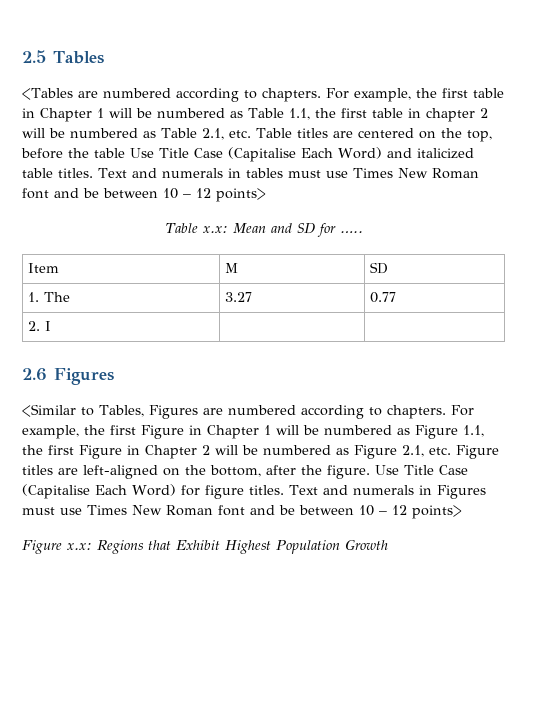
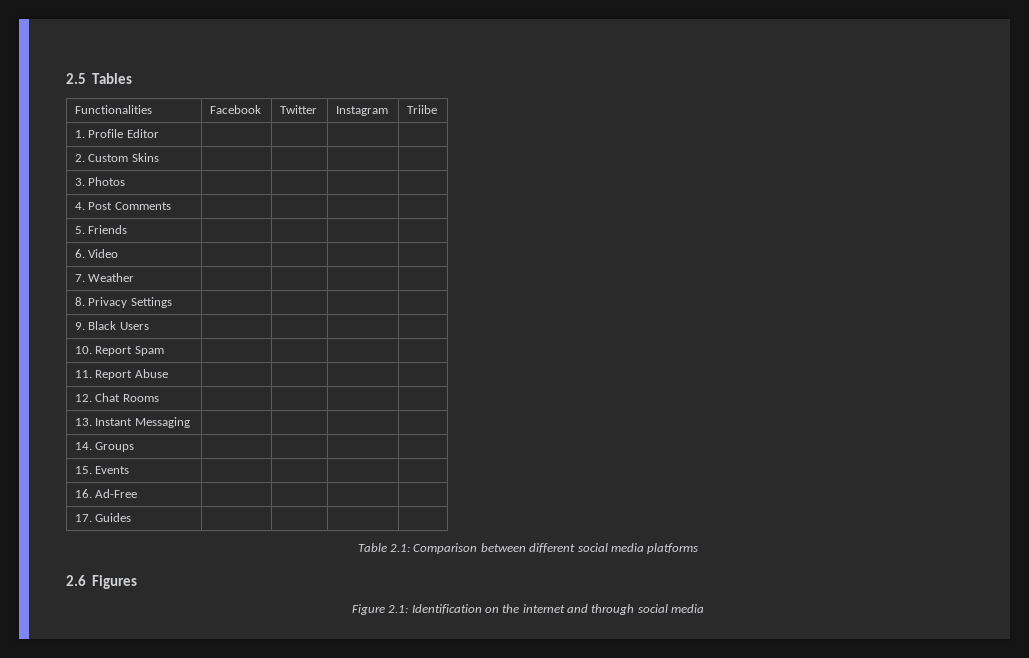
[22,88,504,102] [22,108,488,122] [22,128,492,142] [21,147,474,162] [22,168,479,179] [22,188,266,202] [165,223,363,237] [28,263,60,273] [225,263,239,273] [370,262,389,274] [28,292,71,302] [225,292,253,302] [370,292,397,303] [28,321,52,331] [22,368,115,385] [22,404,474,419] [22,425,484,439] [22,445,499,459] [22,465,468,479] [22,484,486,499] [22,505,462,519] [22,540,388,554] // <Tables are numbered according to chapters. For example, the first table in Chapter 1 will be numbered as Table 1.1, the first table in chapter 2 will be numbered as Table 2.1, etc. Table titles are centered on the top, before the table Use Title Case (Capitalise Each Word) and italicized table titles. Text and numerals in tables must use Times New Roman font and be between 10 – 12 points> // Table x.x: Mean and SD for ….. // Item | M | SD // 1. The | 3.27 | 0.77 // 2. I | | // 2.6 Figures // <Similar to Tables, Figures are numbered according to chapters. For example, the first Figure in Chapter 1 will be numbered as Figure 1.1, the first Figure in Chapter 2 will be numbered as Figure 2.1, etc. Figure titles are left-aligned on the bottom, after the figure. Use Title Case (Capitalise Each Word) for figure titles. Text and numerals in Figures must use Times New Roman font and be between 10 – 12 points> // Figure x.x: Regions that Exhibit Highest Population Growth -> [74,105,152,114] [209,105,261,114] [279,105,317,114] [335,106,388,116] [406,105,437,114] [74,129,159,138] [74,153,159,162] [74,177,126,186] [74,202,171,210] [74,225,128,234] [74,249,119,258] [74,273,135,282] [74,297,172,308] [74,321,149,330] [74,346,164,356] [74,369,168,380] [74,393,159,402] [74,417,190,428] [74,442,135,452] [74,466,130,474] [74,489,138,498] [74,513,132,522] [357,543,699,554] [66,575,138,589] [351,604,705,615] // Functionalities | Facebook | Twitter | Instagram | Triibe // 1. Profile Editor | | | | // 2. Custom Skins | | | | // 3. Photos | | | | // 4. Post Comments | | | | // 5. Friends | | | | // 6. Video | | | | // 7. Weather | | | | // 8. Privacy Settings | | | | // 9. Black Users | | | | // 10. Report Spam | | | | // 11. Report Abuse | | | | // 12. Chat Rooms | | | | // 13. Instant Messaging | | | | // 14. Groups | | | | // 15. Events | | | | // 16. Ad-Free | | | | // 17. Guides | | | | // Table 2.1: Comparison between different social media platforms // 2.6 Figures // Figure 2.1: Identification on the internet and through social media

